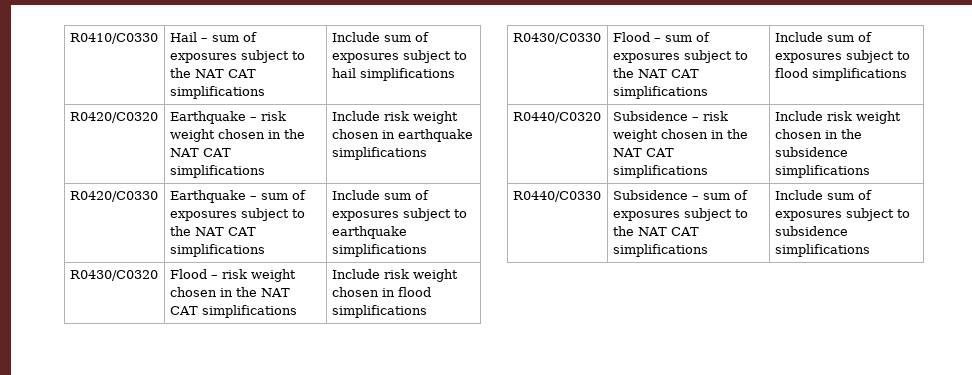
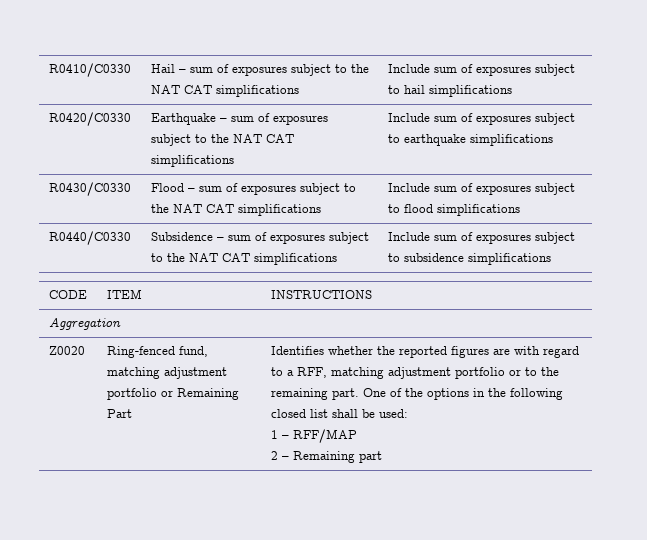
[69,112,158,123] [169,111,286,124] [169,129,305,142] [169,148,231,157] [169,165,265,178] [331,111,458,124] [331,129,473,142] [331,147,427,160] // R0420/C0320 | Earthquake – risk weight chosen in the NAT CAT simplifications | Include risk weight chosen in earthquake simplifications -> (512, 91) none
[69,270,158,281] [169,269,296,282] [169,287,290,297] [169,305,297,318] [331,269,458,282] [331,287,431,297] [331,305,427,318] // R0430/C0320 | Flood – risk weight chosen in the NAT CAT simplifications | Include risk weight chosen in flood simplifications -> (553, 140) none
[512,112,601,123] [612,111,728,121] [612,129,748,142] [612,148,674,157] [612,165,708,178] [774,111,901,124] [774,129,862,139] [774,147,848,157] [774,165,870,178] // R0440/C0320 | Subsidence – risk weight chosen in the NAT CAT simplifications | Include risk weight chosen in the subsidence simplifications -> (520, 210) none
(870, 250) none -> [48,290,87,299] [106,289,142,299] [270,290,372,299] [48,318,121,330] [48,346,85,355] [106,346,208,358] [106,367,227,379] [106,388,239,400] [106,409,132,418] [270,346,579,358] [270,367,559,379] [270,388,563,400] [270,409,408,418] [270,429,357,443] [270,451,382,463] // CODE | ITEM | INSTRUCTIONS // Aggregation // Z0020 | Ring-fenced fund, matching adjustment portfolio or Remaining Part | Identifies whether the reported figures are with regard to a RFF, matching adjustment portfolio or to the remaining part. One of the options in the following closed list shall be used: // 1 – RFF/MAP // 2 – Remaining part

